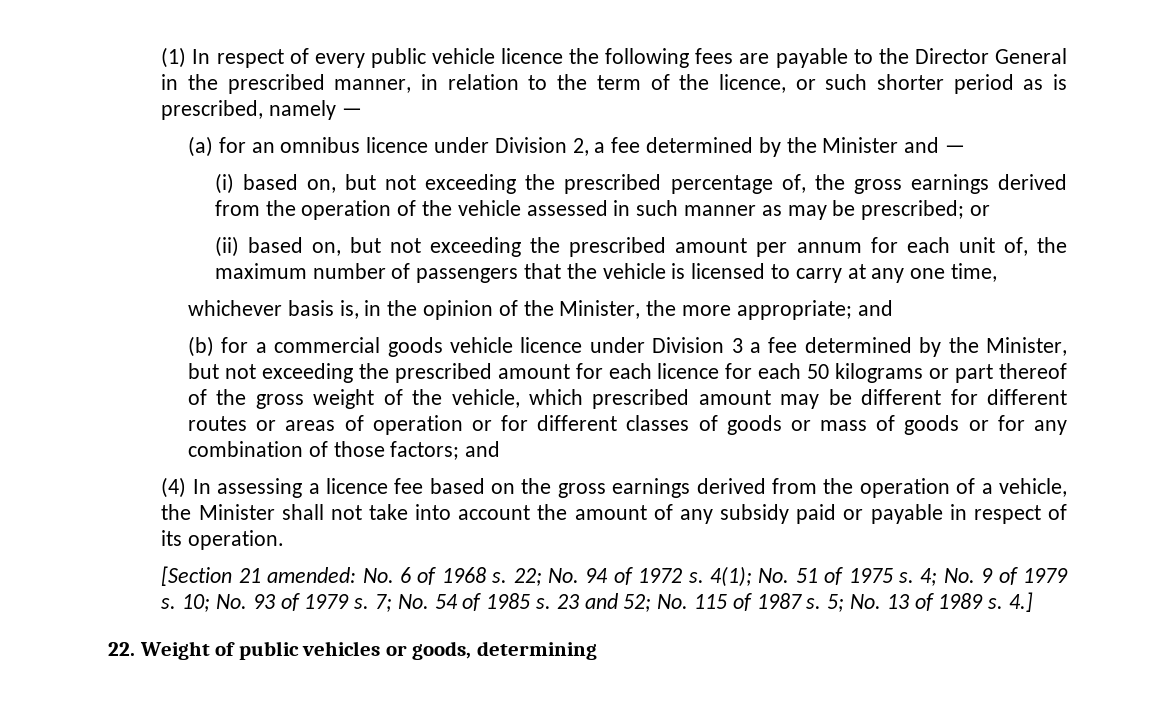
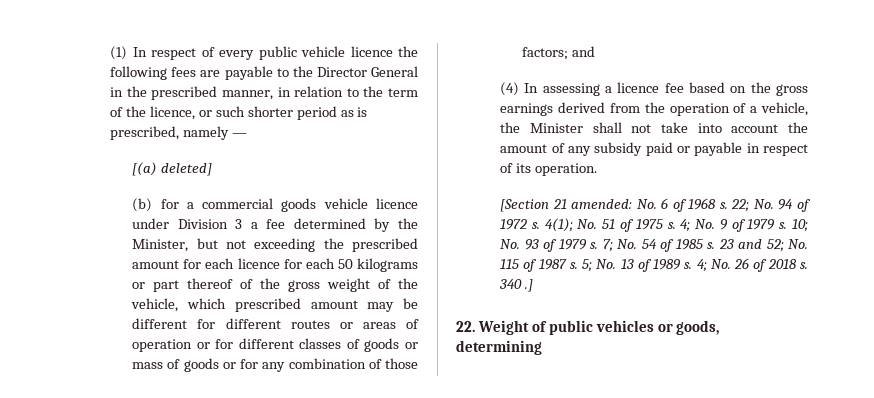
[188,136,966,157] [214,173,1067,194] [214,200,990,220] [214,236,1068,257] [214,263,997,283] [188,300,893,320] (a) for an omnibus licence under Division 2, a fee determined by the Minister and — // (i) based on, but not exceeding the prescribed percentage of, the gross earnings derived from the operation of the vehicle assessed in such manner as may be prescribed; or // (ii) based on, but not exceeding the prescribed amount per annum for each unit of, the maximum number of passengers that the vehicle is licensed to carry at any one time, // whichever basis is, in the opinion of the Minister, the more appropriate; and -> [132,162,213,176] [(a) deleted]
[1009,592,1034,612] 4.] -> [696,258,808,272] [499,279,534,292] 4; No. 26 of 2018 s. 340 .]

